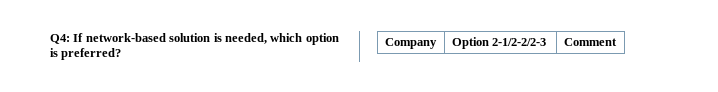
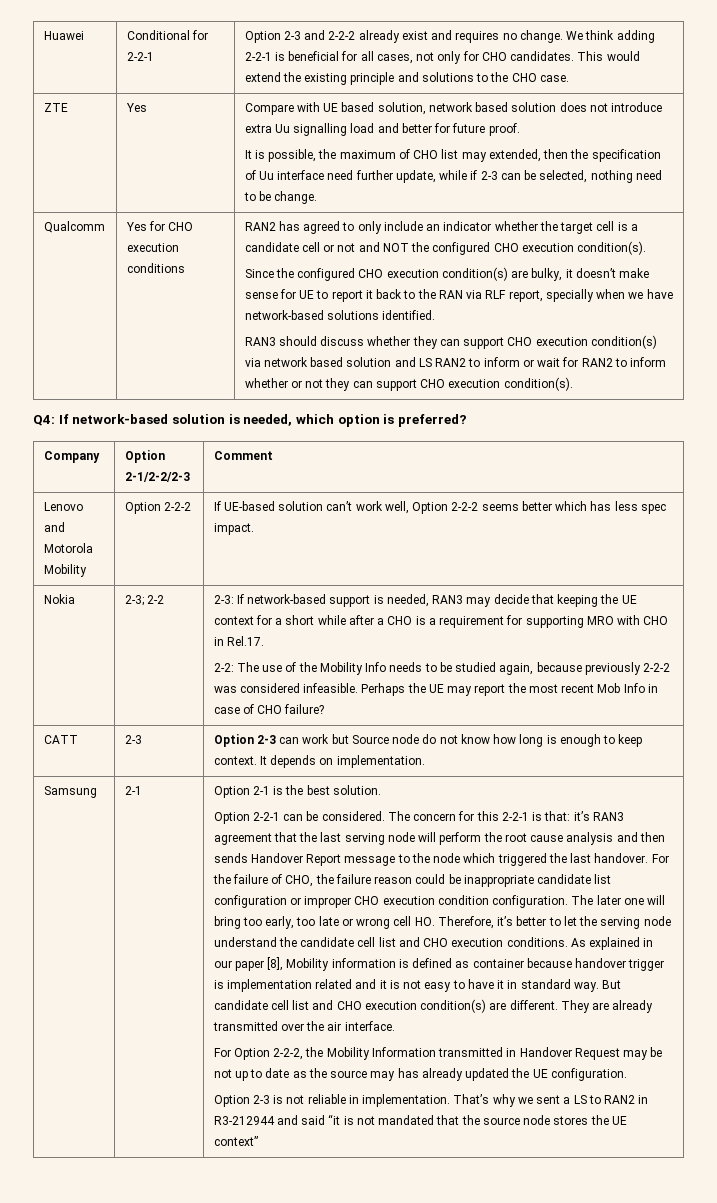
(50, 39) none -> [43,31,84,40] [126,30,208,40] [126,52,154,61] [244,30,655,43] [244,51,640,64] [244,72,569,85] [43,103,68,112] [125,103,147,112] [244,102,663,115] [244,123,520,136] [244,149,661,162] [244,170,662,183] [243,191,318,204] [43,221,105,233] [125,221,194,231] [126,243,179,252] [126,263,185,273] [244,221,638,234] [244,241,647,255] [244,267,650,281] [244,289,673,302] [244,310,436,320] [244,335,657,349] [244,357,667,367] [244,377,573,391] Huawei | Conditional for 2-2-1 | Option 2-3 and 2-2-2 already exist and requires no change. We think adding 2-2-1 is beneficial for all cases, not only for CHO candidates. This would extend the existing principle and solutions to the CHO case. // ZTE | Yes | Compare with UE based solution, network based solution does not introduce extra Uu signalling load and better for future proof. // It is possible, the maximum of CHO list may extended, then the specification of Uu interface need further update, while if 2-3 can be selected, nothing need to be change. // Qualcomm | Yes for CHO execution conditions | RAN2 has agreed to only include an indicator whether the target cell is a candidate cell or not and NOT the configured CHO execution condition(s). // Since the configured CHO execution condition(s) are bulky, it doesn’t make sense for UE to report it back to the RAN via RLF report, specially when we have network-based solutions identified. // RAN3 should discuss whether they can support CHO execution condition(s) via network based solution and LS RAN2 to inform or wait for RAN2 to inform whether or not they can support CHO execution condition(s). //
(617, 42) none -> [43,502,83,511] [43,522,65,532] [43,543,93,553] [43,564,87,577] [124,502,191,514] [213,501,666,514] [213,523,254,535] [43,594,75,604] [124,595,164,606] [213,594,637,607] [213,615,669,628] [213,636,264,646] [213,662,671,675] [213,683,658,696] [213,704,325,714] [43,735,78,744] [124,735,142,744] [213,734,643,747] [213,755,425,768] [43,786,97,798] [124,786,142,795] [213,785,381,798] [213,811,624,824] [213,832,665,845] [213,853,669,866] [212,874,612,887] [213,895,666,908] [213,916,671,929] [213,937,654,950] [213,957,665,971] [213,979,622,992] [213,999,654,1013] [212,1021,395,1031] [213,1047,663,1060] [213,1068,627,1081] [213,1094,649,1107] [213,1114,627,1125] [213,1136,258,1146] // Lenovo and Motorola Mobility | Option 2-2-2 | If UE-based solution can’t work well, Option 2-2-2 seems better which has less spec impact. // Nokia | 2-3; 2-2 | 2-3: If network-based support is needed, RAN3 may decide that keeping the UE context for a short while after a CHO is a requirement for supporting MRO with CHO in Rel.17. // 2-2: The use of the Mobility Info needs to be studied again, because previously 2-2-2 was considered infeasible. Perhaps the UE may report the most recent Mob Info in case of CHO failure? // CATT | 2-3 | Option 2-3 can work but Source node do not know how long is enough to keep context. It depends on implementation. // Samsung | 2-1 | Option 2-1 is the best solution. // Option 2-2-1 can be considered. The concern for this 2-2-1 is that: it’s RAN3 agreement that the last serving node will perform the root cause analysis and then sends Handover Report message to the node which triggered the last handover. For the failure of CHO, the failure reason could be inappropriate candidate list configuration or improper CHO execution condition configuration. The later one will bring too early, too late or wrong cell HO. Therefore, it’s better to let the serving node understand the candidate cell list and CHO execution conditions. As explained in our paper [8], Mobility information is defined as container because handover trigger is implementation related and it is not easy to have it in standard way. But candidate cell list and CHO execution condition(s) are different. They are already transmitted over the air interface. // For Option 2-2-2, the Mobility Information transmitted in Handover Request may be not up to date as the source may has already updated the UE configuration. // Option 2-3 is not reliable in implementation. That’s why we sent a LS to RAN2 in R3-212944 and said “it is not mandated that the source node stores the UE context”

